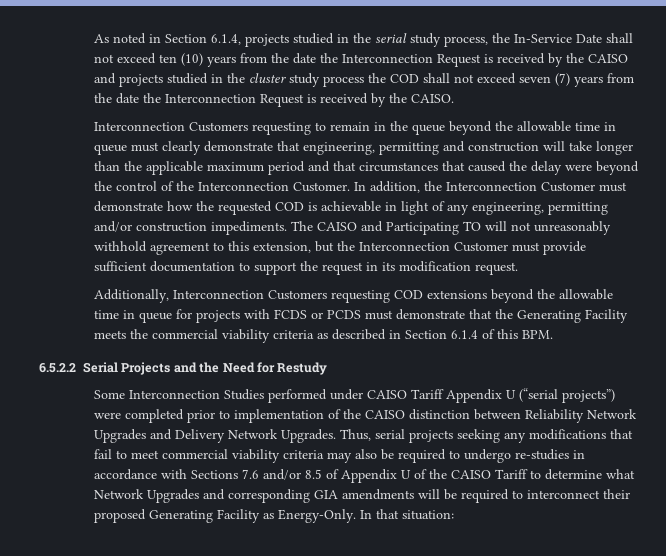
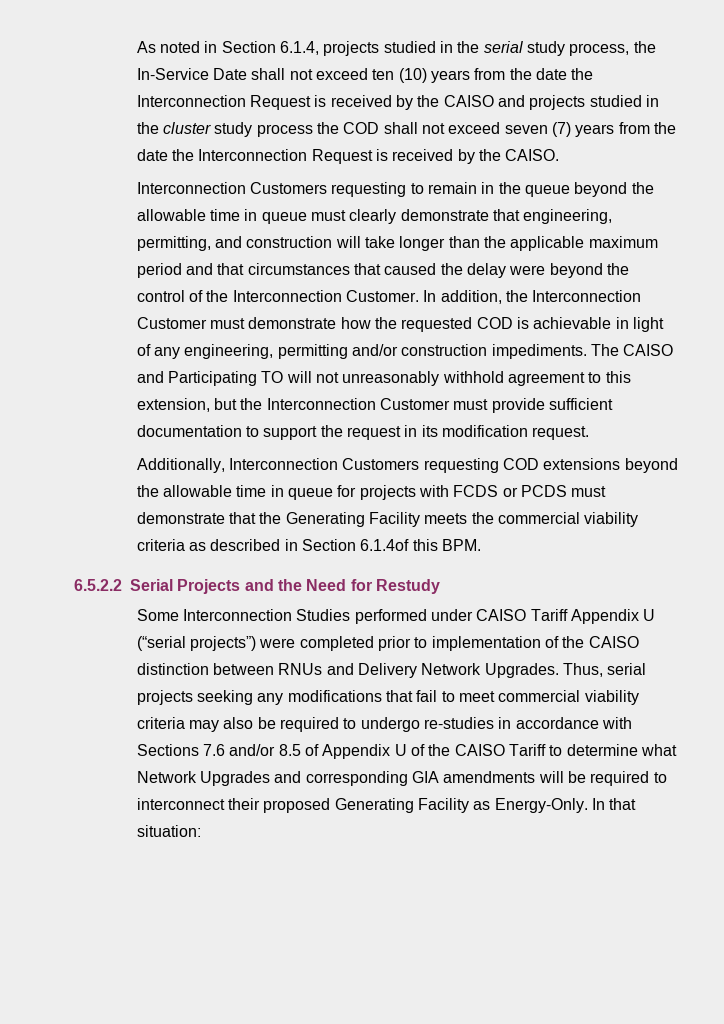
[378,142,439,155] permitting -> [136,236,211,251] permitting,
[450,329,495,339] 6.1.4 of -> [360,539,410,551] 6.1.4of
[524,409,637,423] [93,429,146,443] Reliability Network Upgrades -> [278,663,323,675] RNUs

